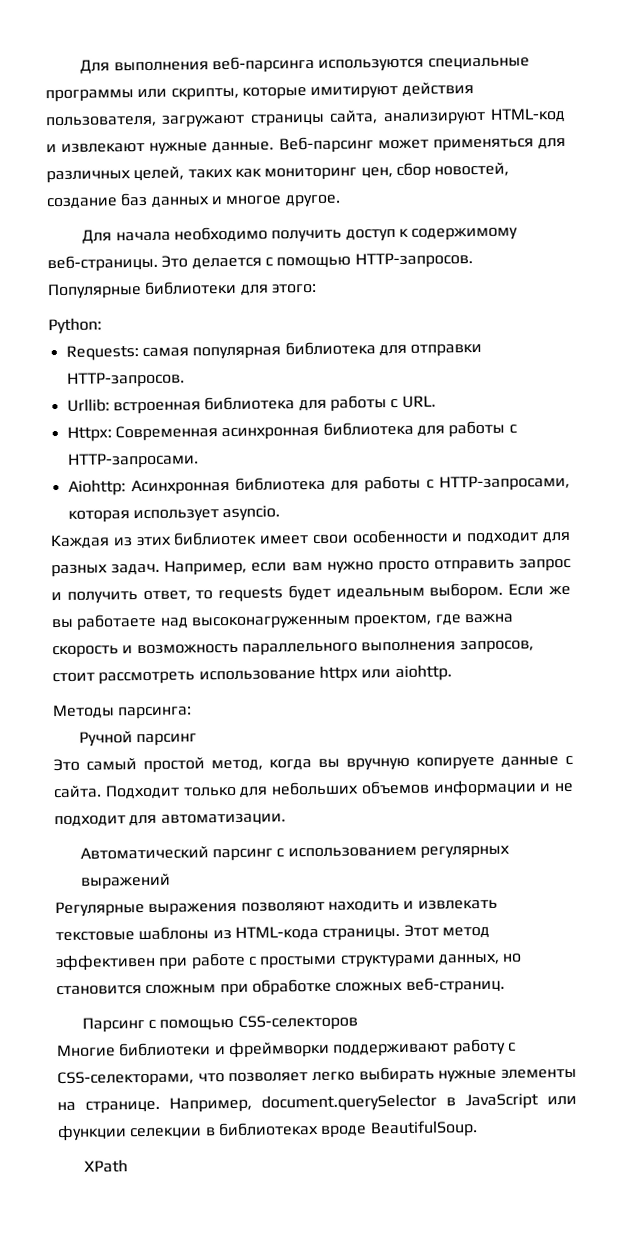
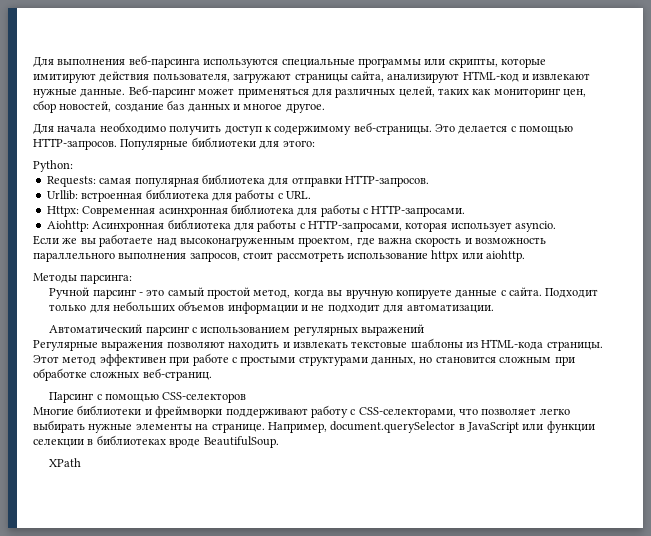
[50,529,571,550] [51,558,571,578] [51,582,504,604] Каждая из этих библиотек имеет свои особенности и подходит для разных задач. Например, если вам нужно просто отправить запрос и получить ответ, то requests будет идеальным выбором. -> (557, 226) none
[53,758,80,772] // Это -> [138,289,165,296] - это

